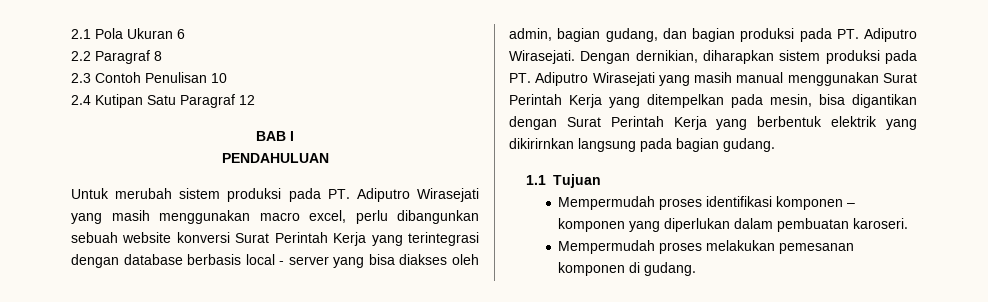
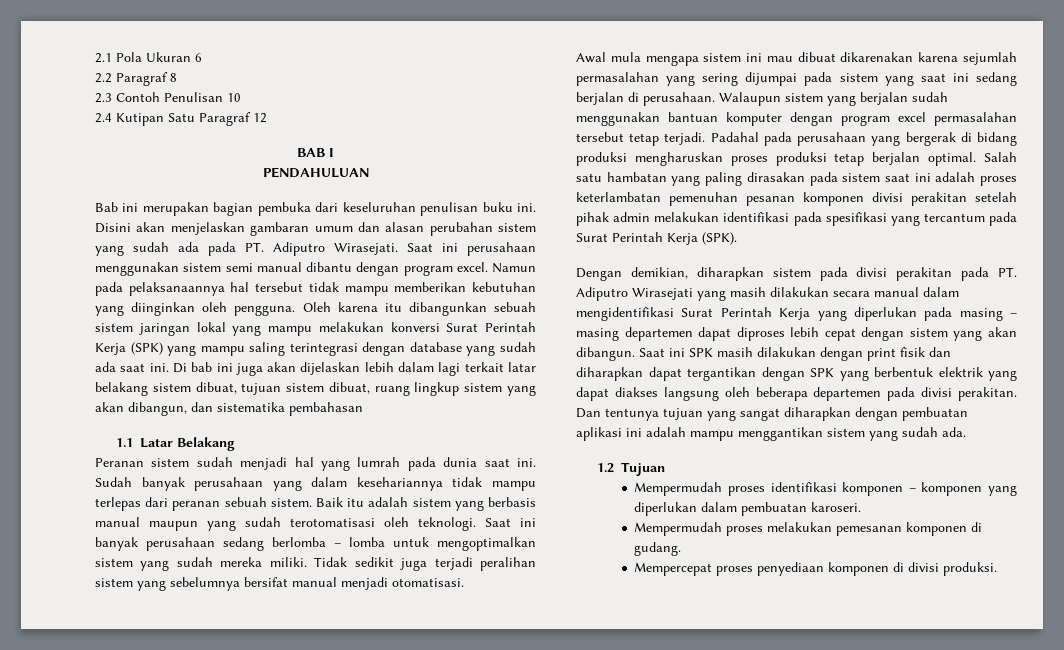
[71,188,480,202] [71,210,479,224] [71,232,479,246] [71,254,479,268] [509,28,917,42] [509,50,917,64] [509,72,917,86] [509,94,917,108] [509,116,917,130] [509,138,775,152] [526,175,547,185] Untuk merubah sistem produksi pada PT. Adiputro Wirasejati yang masih menggunakan macro excel, perlu dibangunkan sebuah website konversi Surat Perintah Kerja yang terintegrasi dengan database berbasis local - server yang bisa diakses oleh admin, bagian gudang, dan bagian produksi pada PT. Adiputro Wirasejati. Dengan dernikian, diharapkan sistem produksi pada PT. Adiputro Wirasejati yang masih manual menggunakan Surat Perintah Kerja yang ditempelkan pada mesin, bisa digantikan dengan Surat Perintah Kerja yang berbentuk elektrik yang dikirirnkan langsung pada bagian gudang. // 1.1 -> [95,202,536,216] [95,222,536,236] [95,242,536,256] [95,262,536,276] [95,282,536,296] [95,302,536,316] [95,322,536,336] [95,342,536,356] [95,362,537,376] [95,382,536,396] [95,402,363,416] [116,437,236,451] [95,457,536,471] [95,477,536,491] [95,497,536,511] [95,517,536,531] [95,537,536,551] [95,557,536,571] [95,577,464,591] [576,52,1017,66] [576,72,1017,86] [576,92,948,106] [576,112,1017,126] [576,132,1017,146] [576,152,1017,166] [576,172,1017,186] [576,192,1017,206] [576,212,1017,226] [576,232,737,245] [576,267,1017,281] [576,287,959,301] [576,307,1017,321] [576,327,1017,341] [576,347,951,361] [576,367,1017,381] [576,387,1017,401] [576,407,968,421] [576,427,966,441] [597,463,615,473] Bab ini merupakan bagian pembuka dari keseluruhan penulisan buku ini. Disini akan menjelaskan gambaran umum dan alasan perubahan sistem yang sudah ada pada PT. Adiputro Wirasejati. Saat ini perusahaan menggunakan sistem semi manual dibantu dengan program excel. Namun pada pelaksanaannya hal tersebut tidak mampu memberikan kebutuhan yang diinginkan oleh pengguna. Oleh karena itu dibangunkan sebuah sistem jaringan lokal yang mampu melakukan konversi Surat Perintah Kerja (SPK) yang mampu saling terintegrasi dengan database yang sudah ada saat ini. Di bab ini juga akan dijelaskan lebih dalam lagi terkait latar belakang sistem dibuat, tujuan sistem dibuat, ruang lingkup sistem yang akan dibangun, dan sistematika pembahasan // 1.1 Latar Belakang // Peranan sistem sudah menjadi hal yang lumrah pada dunia saat ini. Sudah banyak perusahaan yang dalam kesehariannya tidak mampu terlepas dari peranan sebuah sistem. Baik itu adalah sistem yang berbasis manual maupun yang sudah terotomatisasi oleh teknologi. Saat ini banyak perusahaan sedang berlomba – lomba untuk mengoptimalkan sistem yang sudah mereka miliki. Tidak sedikit juga terjadi peralihan sistem yang sebelumnya bersifat manual menjadi otomatisasi. // Awal mula mengapa sistem ini mau dibuat dikarenakan karena sejumlah permasalahan yang sering dijumpai pada sistem yang saat ini sedang berjalan di perusahaan. Walaupun sistem yang berjalan sudah menggunakan bantuan komputer dengan program excel permasalahan tersebut tetap terjadi. Padahal pada perusahaan yang bergerak di bidang produksi mengharuskan proses produksi tetap berjalan optimal. Salah satu hambatan yang paling dirasakan pada sistem saat ini adalah proses keterlambatan pemenuhan pesanan komponen divisi perakitan setelah pihak admin melakukan identifikasi pada spesifikasi yang tercantum pada Surat Perintah Kerja (SPK). // Dengan demikian, diharapkan sistem pada divisi perakitan pada PT. Adiputro Wirasejati yang masih dilakukan secara manual dalam mengidentifikasi Surat Perintah Kerja yang diperlukan pada masing – masing departemen dapat diproses lebih cepat dengan sistem yang akan dibangun. Saat ini SPK masih dilakukan dengan print fisik dan diharapkan dapat tergantikan dengan SPK yang berbentuk elektrik yang dapat diakses langsung oleh beberapa departemen pada divisi perakitan. Dan tentunya tujuan yang sangat diharapkan dengan pembuatan aplikasi ini adalah mampu menggantikan sistem yang sudah ada. // 1.2
(697, 269) none -> [634,562,998,576] // Mempercepat proses penyediaan komponen di divisi produksi.

